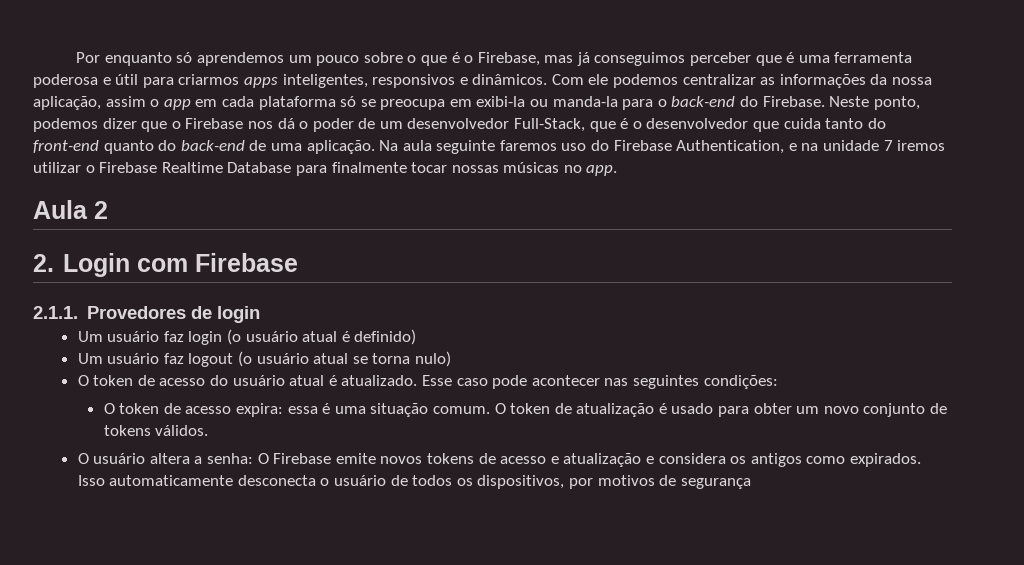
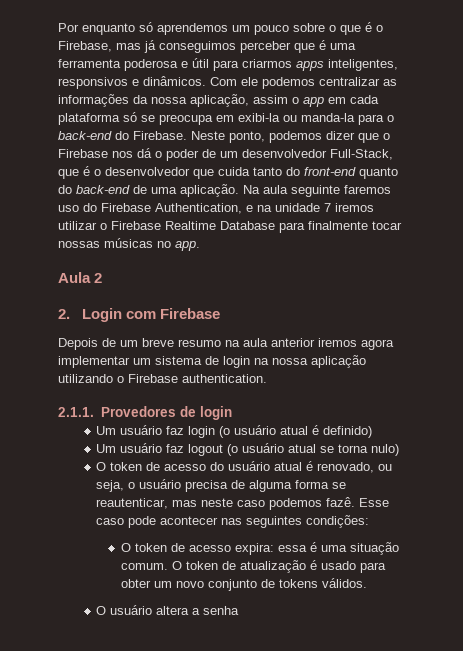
(298, 262) none -> [58,338,394,350] [58,355,366,368] [58,374,267,383] // Depois de um breve resumo na aula anterior iremos agora implementar um sistema de login na nossa aplicação utilizando o Firebase authentication.
[341,375,418,386] atualizado. -> [317,462,393,473] [96,479,347,492] [96,497,356,510] renovado, ou seja, o usuário precisa de alguma forma se reautenticar, mas neste caso podemos fazê.
[207,453,921,467] [77,475,751,489] senha: O Firebase emite novos tokens de acesso e atualização e considera os antigos como expirados. Isso automaticamente desconecta o usuário de todos os dispositivos, por motivos de segurança -> [203,606,240,615] senha

